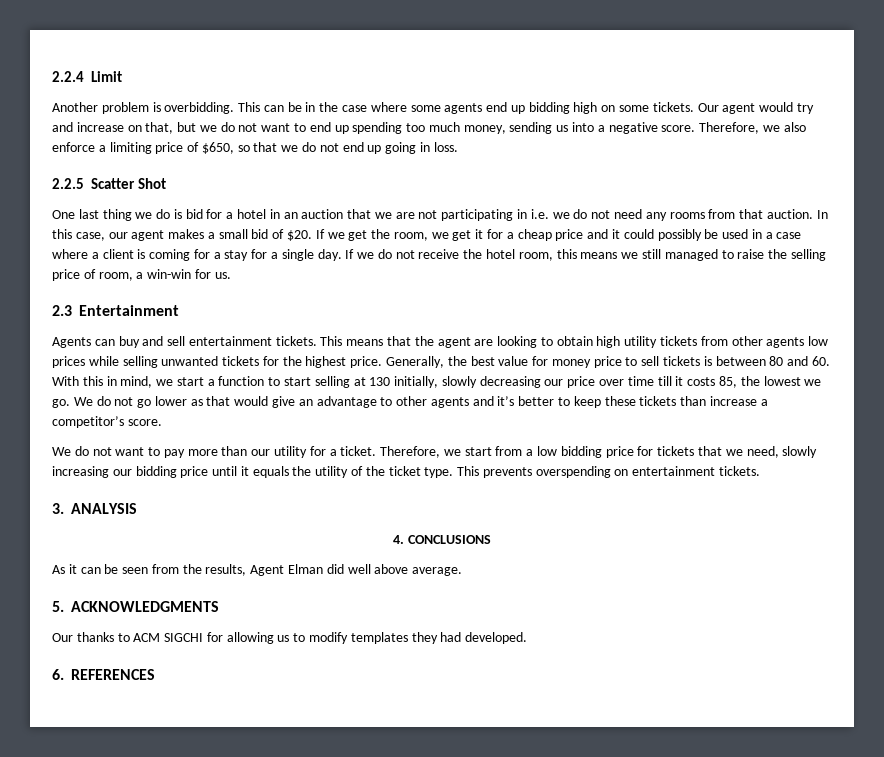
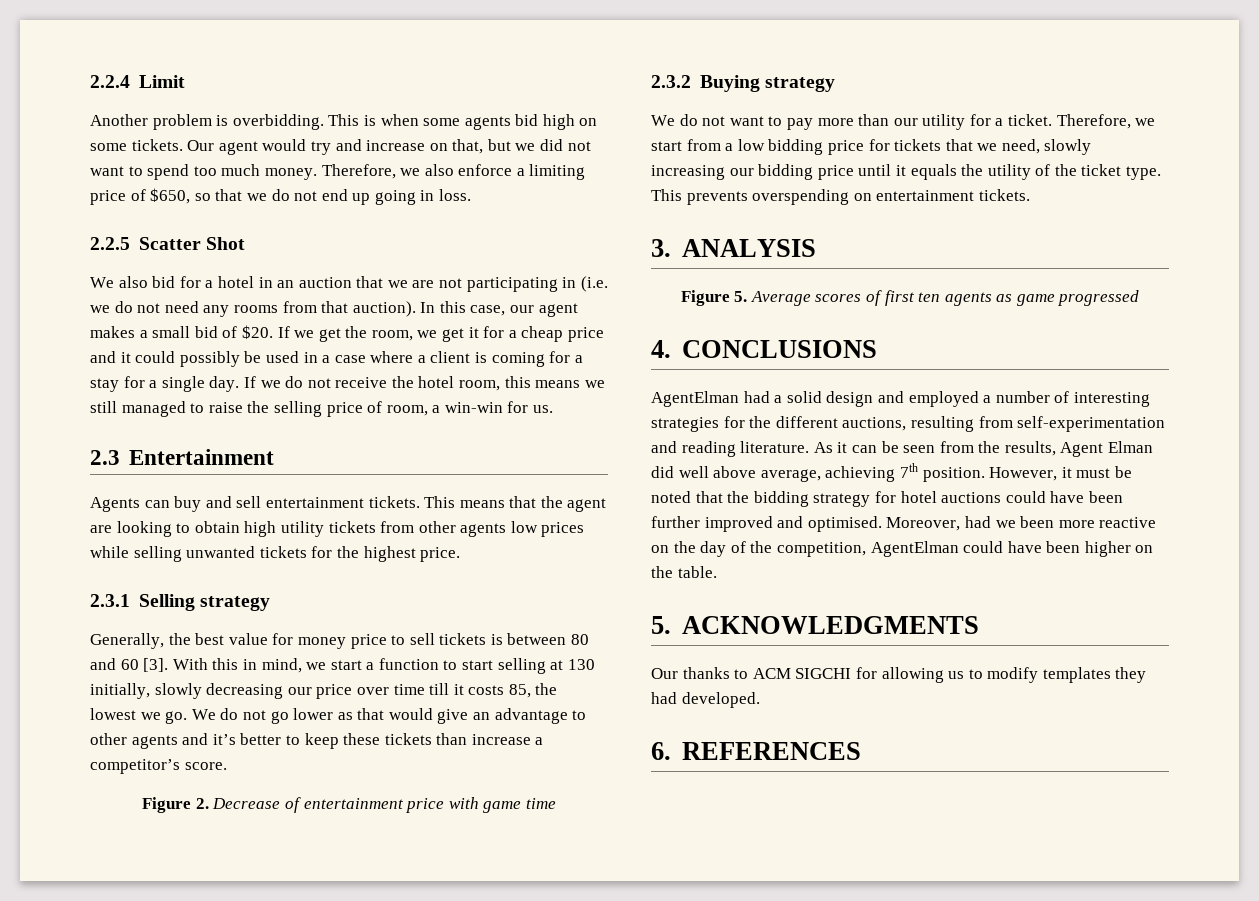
[263,102,570,114] can be in the case where some agents end up bidding -> [363,114,539,130] is when some agents bid
[220,122,696,134] do not want to end up spending too much money, sending us into a negative score. -> [540,139,591,151] [90,164,317,180] did not want to spend too much money.
[52,209,182,221] One last thing we do is -> [90,276,148,288] We also
[530,209,549,219] i.e. -> [580,276,608,292] (i.e.
[766,209,813,219] auction. -> [352,301,416,317] auction).
(383, 362) none -> [90,594,270,611] // 2.3.1 Selling strategy //
[811,356,830,366] 60. -> [120,658,169,672] 60 [3].
(162, 422) none -> [142,797,556,813] [651,75,835,92] // Figure 2. Decrease of entertainment price with game time // 2.3.2 Buying strategy
[393,535,491,544] 4. CONCLUSIONS // -> [680,290,1140,306] [651,340,877,358] [651,391,1150,407] [651,416,1166,432] [651,441,810,457] Figure 5. Average scores of first ten agents as game progressed // 4. CONCLUSIONS // AgentElman had a solid design and employed a number of interesting strategies for the different auctions, resulting from self-experimentation and reading literature.
[412,567,463,576] average. -> [760,463,1132,482] [651,491,1123,507] [651,516,1157,532] [651,541,1154,557] [651,566,717,578] average, achieving 7th position. However, it must be noted that the bidding strategy for hotel auctions could have been further improved and optimised. Moreover, had we been more reactive on the day of the competition, AgentElman could have been higher on the table.

